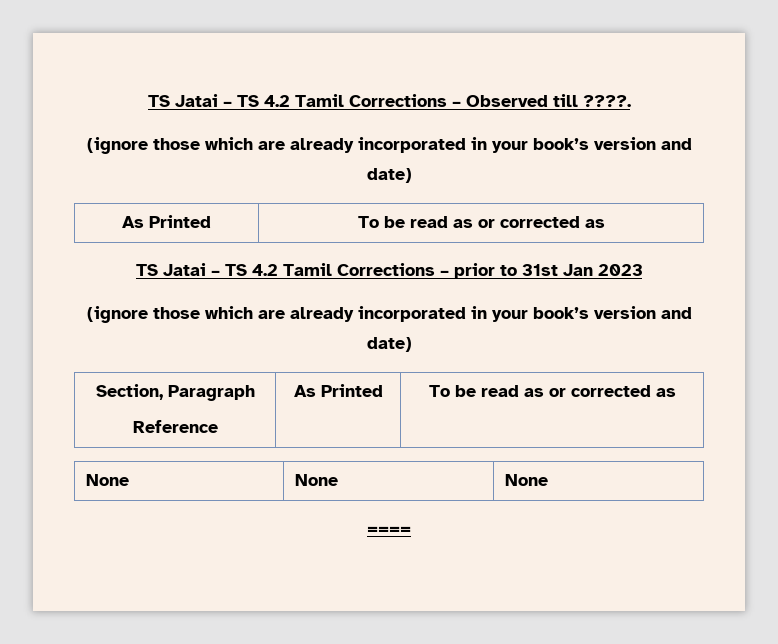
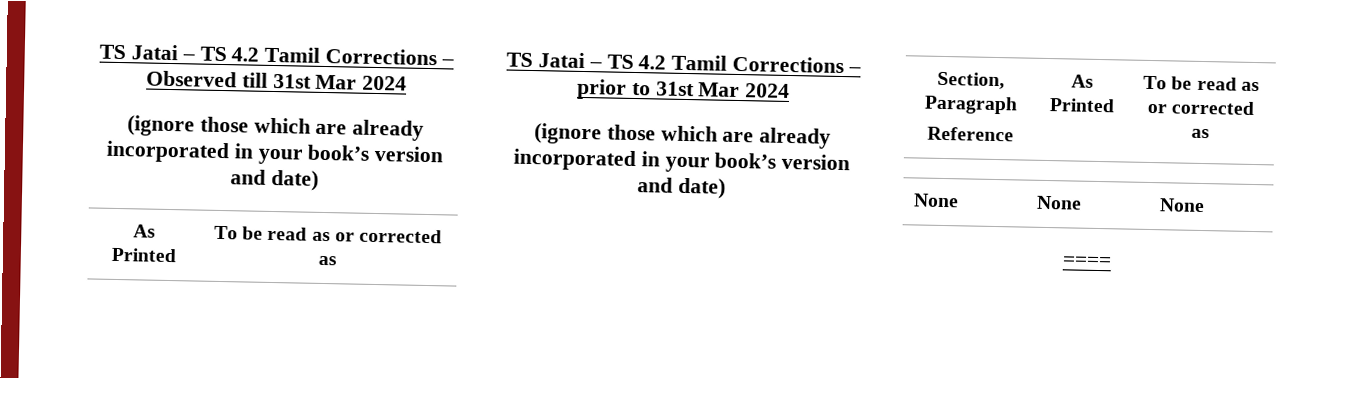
[582,95,631,107] ????. -> [272,73,408,91] 31st Mar 2024
[562,264,643,276] Jan 2023 -> [698,82,791,99] Mar 2024

